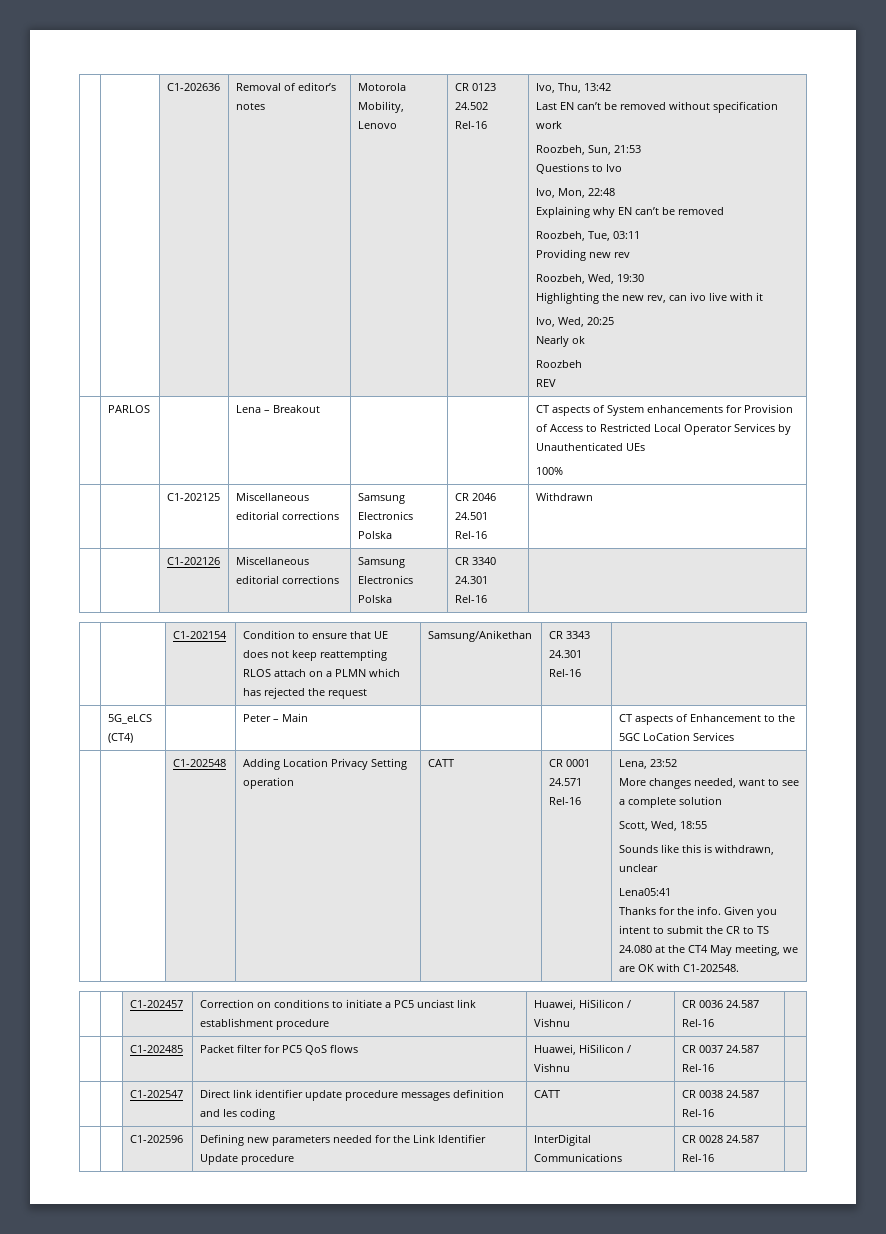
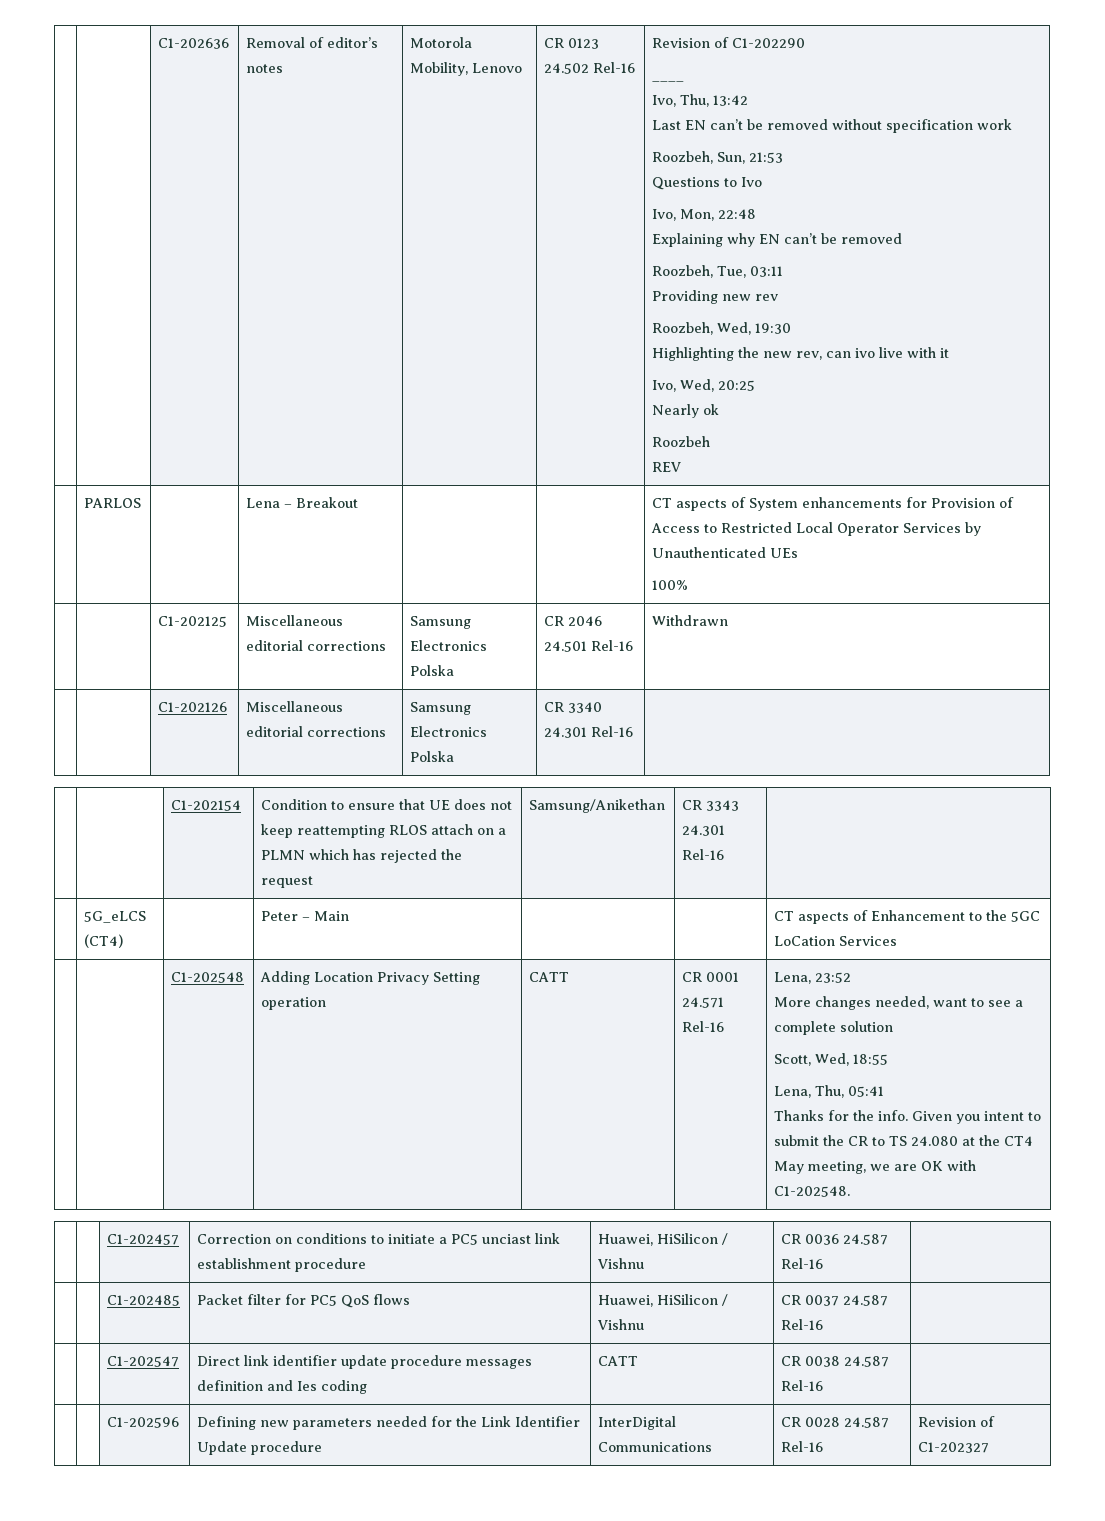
(487, 125) none -> [651,37,805,48] [651,80,684,82] Revision of C1-202290 // ____ //
[618,844,774,855] [618,864,658,872] [618,888,671,896] Sounds like this is withdrawn, unclear // Lena05:41 -> [773,1085,884,1098] Lena, Thu, 05:41
(714, 1158) none -> [917,1416,995,1427] [917,1442,989,1453] Revision of C1-202327

